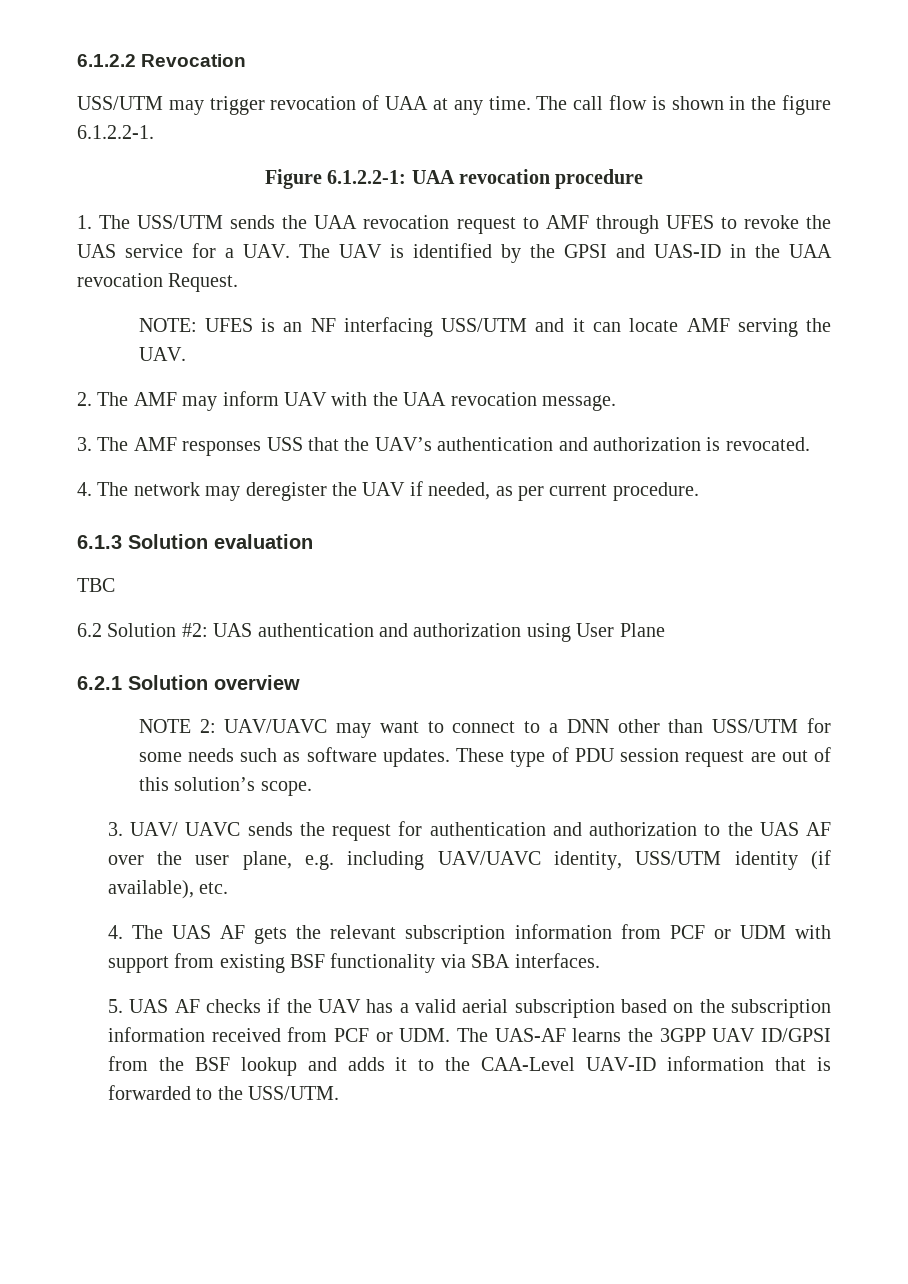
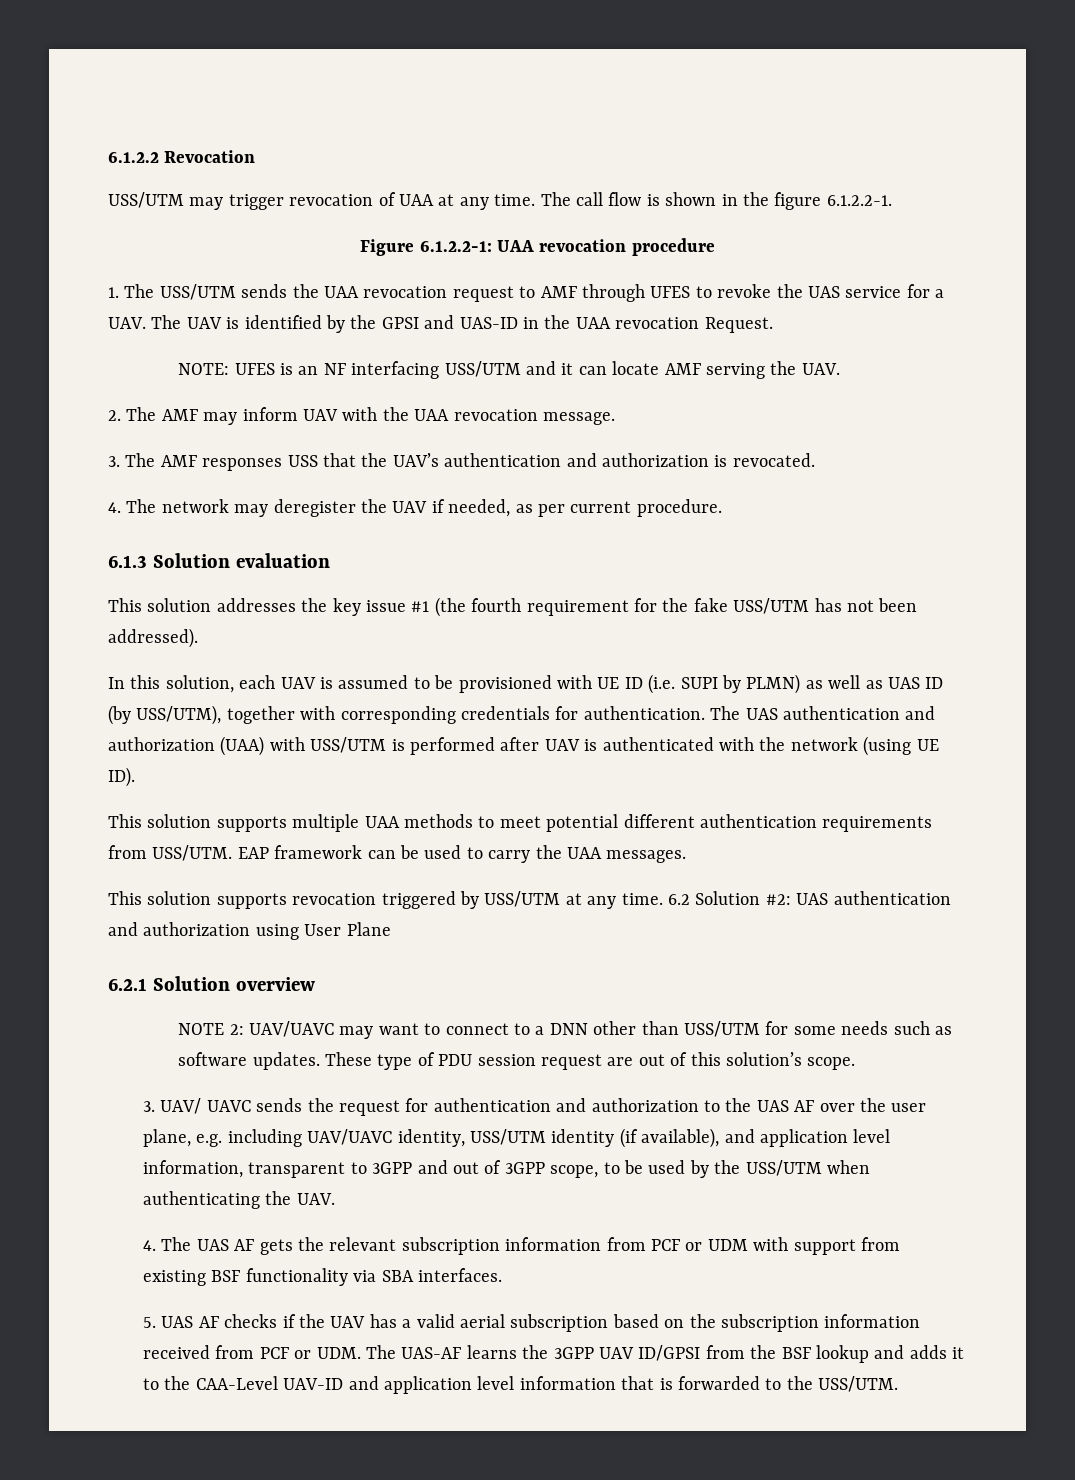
[77,578,115,592] TBC // -> [108,597,918,617] [108,628,198,648] [108,674,944,694] [108,705,936,725] [108,736,939,756] [108,767,135,787] [108,814,933,832] [108,845,687,863] [108,891,663,909] This solution addresses the key issue #1 (the fourth requirement for the fake USS/UTM has not been addressed). // In this solution, each UAV is assumed to be provisioned with UE ID (i.e. SUPI by PLMN) as well as UAS ID (by USS/UTM), together with corresponding credentials for authentication. The UAS authentication and authorization (UAA) with USS/UTM is performed after UAV is authenticated with the network (using UE ID). // This solution supports multiple UAA methods to meet potential different authentication requirements from USS/UTM. EAP framework can be used to carry the UAA messages. // This solution supports revocation triggered by USS/UTM at any time.
[199,882,229,894] etc. -> [724,1129,891,1147] [143,1160,871,1178] [143,1191,335,1209] and application level information, transparent to 3GPP and out of 3GPP scope, to be used by the USS/UTM when authenticating the UAV.
(657, 1064) none -> [348,1376,515,1394] and application level

